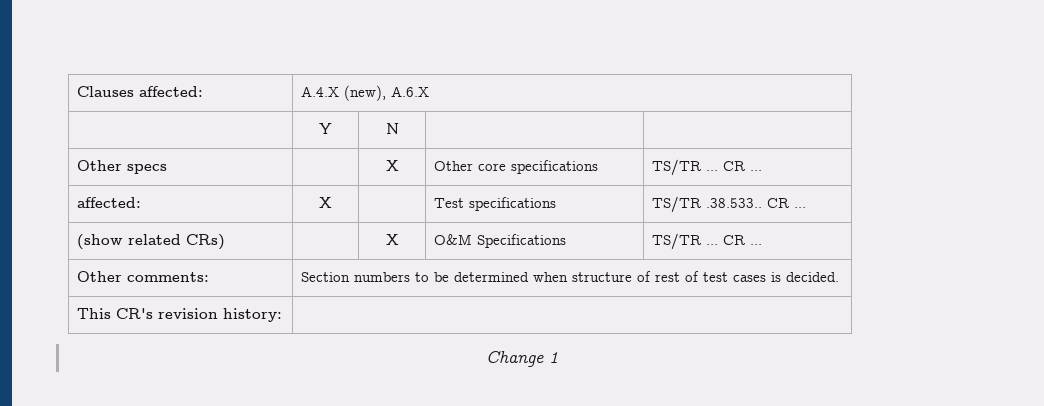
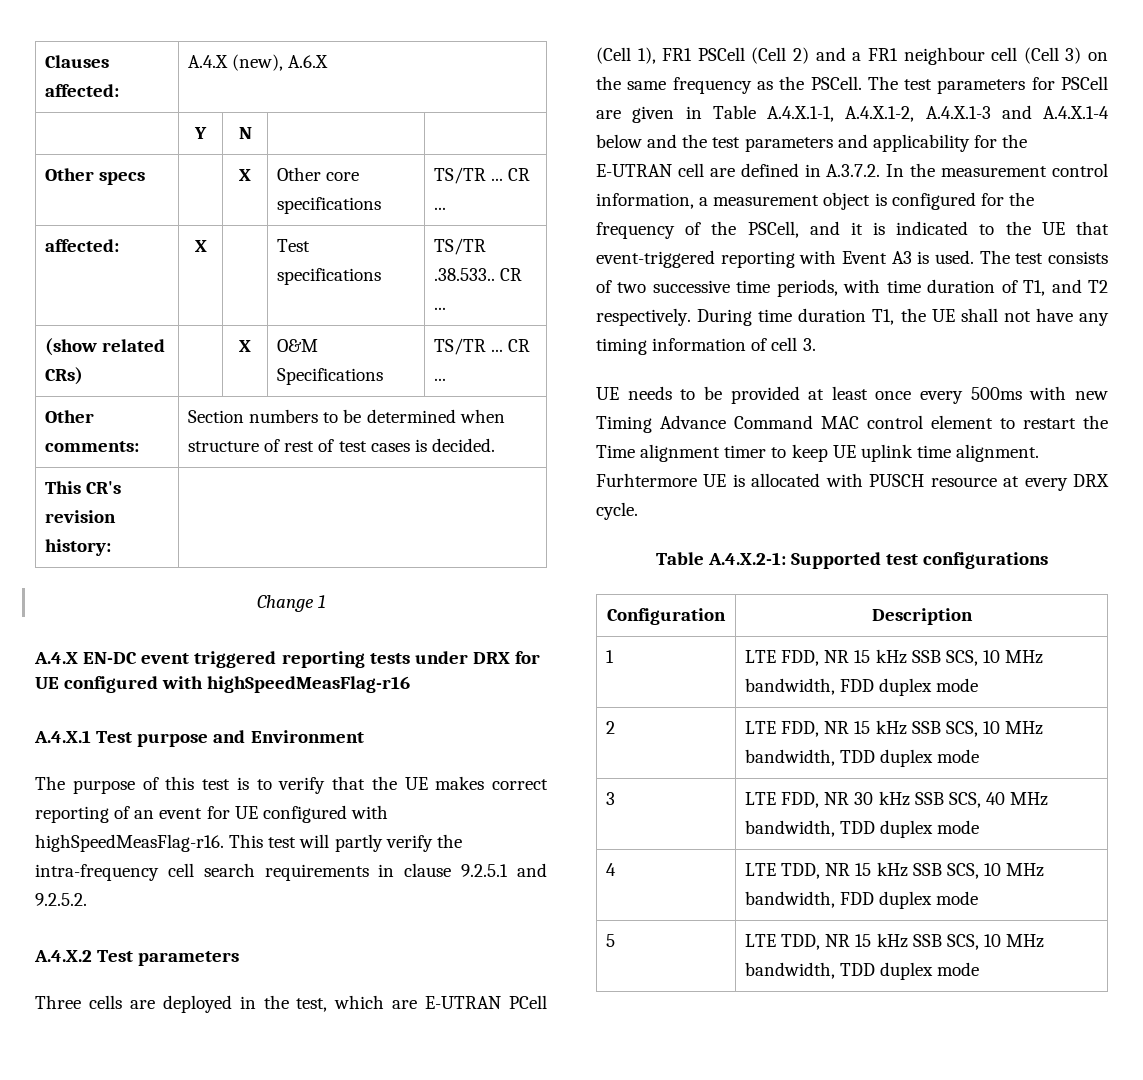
(558, 357) none -> [34,651,541,668] [35,676,411,693] [34,730,364,747] [35,776,548,794] [35,805,388,823] [35,834,462,852] [35,863,547,881] [35,893,87,906] [34,950,240,966] [35,995,547,1013] [596,47,1109,65] [596,76,1108,94] [596,105,1109,123] [596,134,1028,152] [596,163,1108,177] [596,192,1034,210] [596,221,1109,239] [596,250,1108,268] [596,279,1108,297] [596,308,1109,326] [596,337,816,355] [596,386,1108,404] [596,415,1108,433] [596,444,1040,462] [596,473,1109,491] [596,502,638,520] [655,552,1049,569] [607,608,726,625] [871,608,973,625] [606,650,615,663] [745,649,1044,666] [745,678,979,696] [606,721,616,734] [745,720,1044,737] [745,749,980,767] [606,792,616,805] [745,791,1049,808] [745,820,980,838] [606,863,617,876] [745,862,1045,879] [745,891,979,909] [606,934,616,947] [745,933,1045,950] [745,962,980,980] // A.4.X EN-DC event triggered reporting tests under DRX for UE configured with highSpeedMeasFlag-r16 // A.4.X.1 Test purpose and Environment // The purpose of this test is to verify that the UE makes correct reporting of an event for UE configured with highSpeedMeasFlag-r16. This test will partly verify the intra-frequency cell search requirements in clause 9.2.5.1 and 9.2.5.2. // A.4.X.2 Test parameters // Three cells are deployed in the test, which are E-UTRAN PCell (Cell 1), FR1 PSCell (Cell 2) and a FR1 neighbour cell (Cell 3) on the same frequency as the PSCell. The test parameters for PSCell are given in Table A.4.X.1-1, A.4.X.1-2, A.4.X.1-3 and A.4.X.1-4 below and the test parameters and applicability for the E-UTRAN cell are defined in A.3.7.2. In the measurement control information, a measurement object is configured for the frequency of the PSCell, and it is indicated to the UE that event-triggered reporting with Event A3 is used. The test consists of two successive time periods, with time duration of T1, and T2 respectively. During time duration T1, the UE shall not have any timing information of cell 3. // UE needs to be provided at least once every 500ms with new Timing Advance Command MAC control element to restart the Time alignment timer to keep UE uplink time alignment. Furhtermore UE is allocated with PUSCH resource at every DRX cycle. // Table A.4.X.2-1: Supported test configurations // Configuration | Description // 1 | LTE FDD, NR 15 kHz SSB SCS, 10 MHz bandwidth, FDD duplex mode // 2 | LTE FDD, NR 15 kHz SSB SCS, 10 MHz bandwidth, TDD duplex mode // 3 | LTE FDD, NR 30 kHz SSB SCS, 40 MHz bandwidth, TDD duplex mode // 4 | LTE TDD, NR 15 kHz SSB SCS, 10 MHz bandwidth, FDD duplex mode // 5 | LTE TDD, NR 15 kHz SSB SCS, 10 MHz bandwidth, TDD duplex mode

